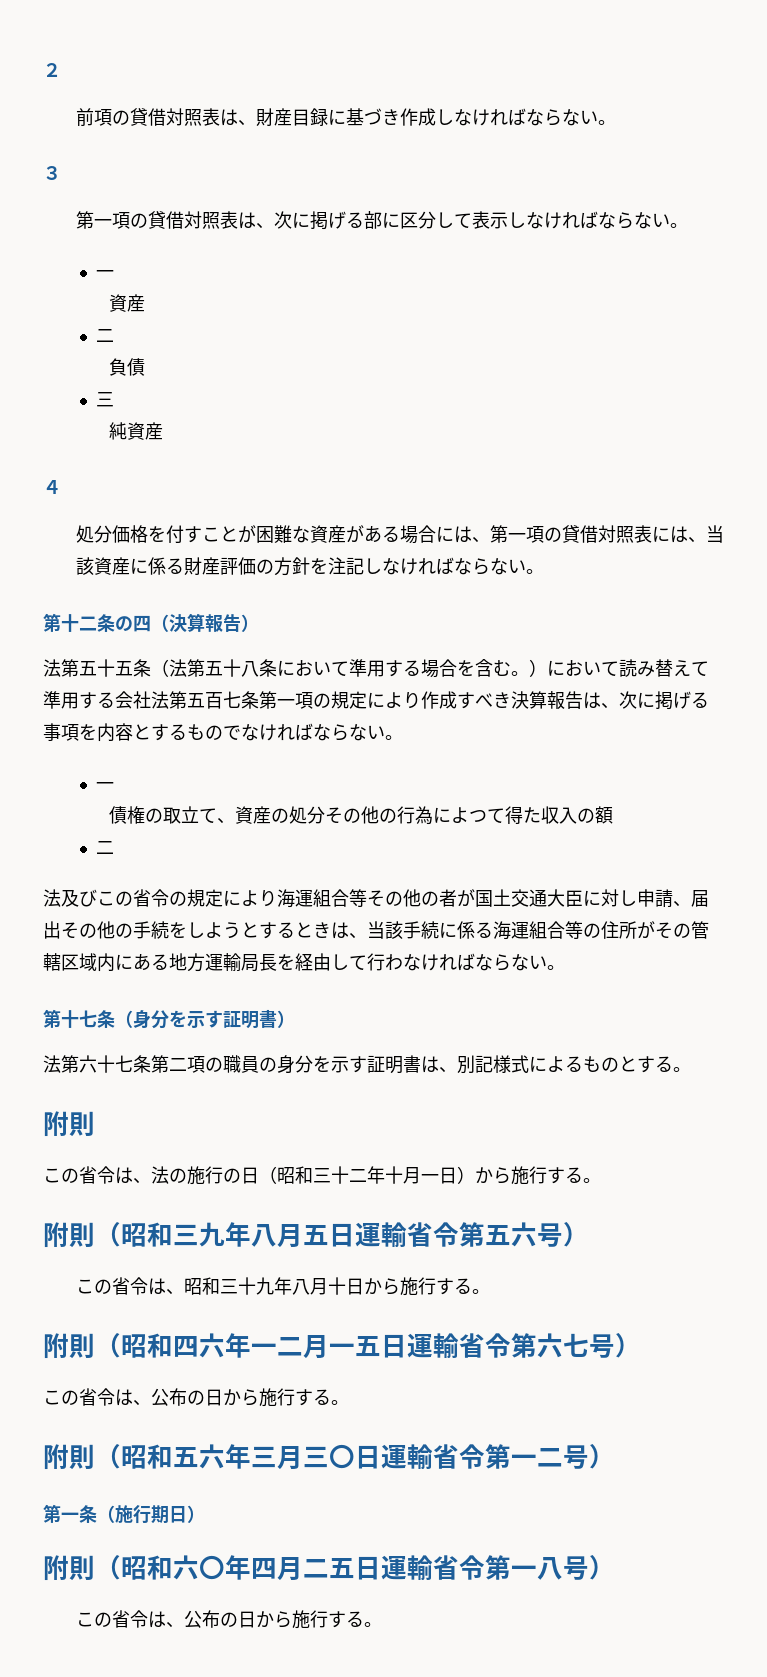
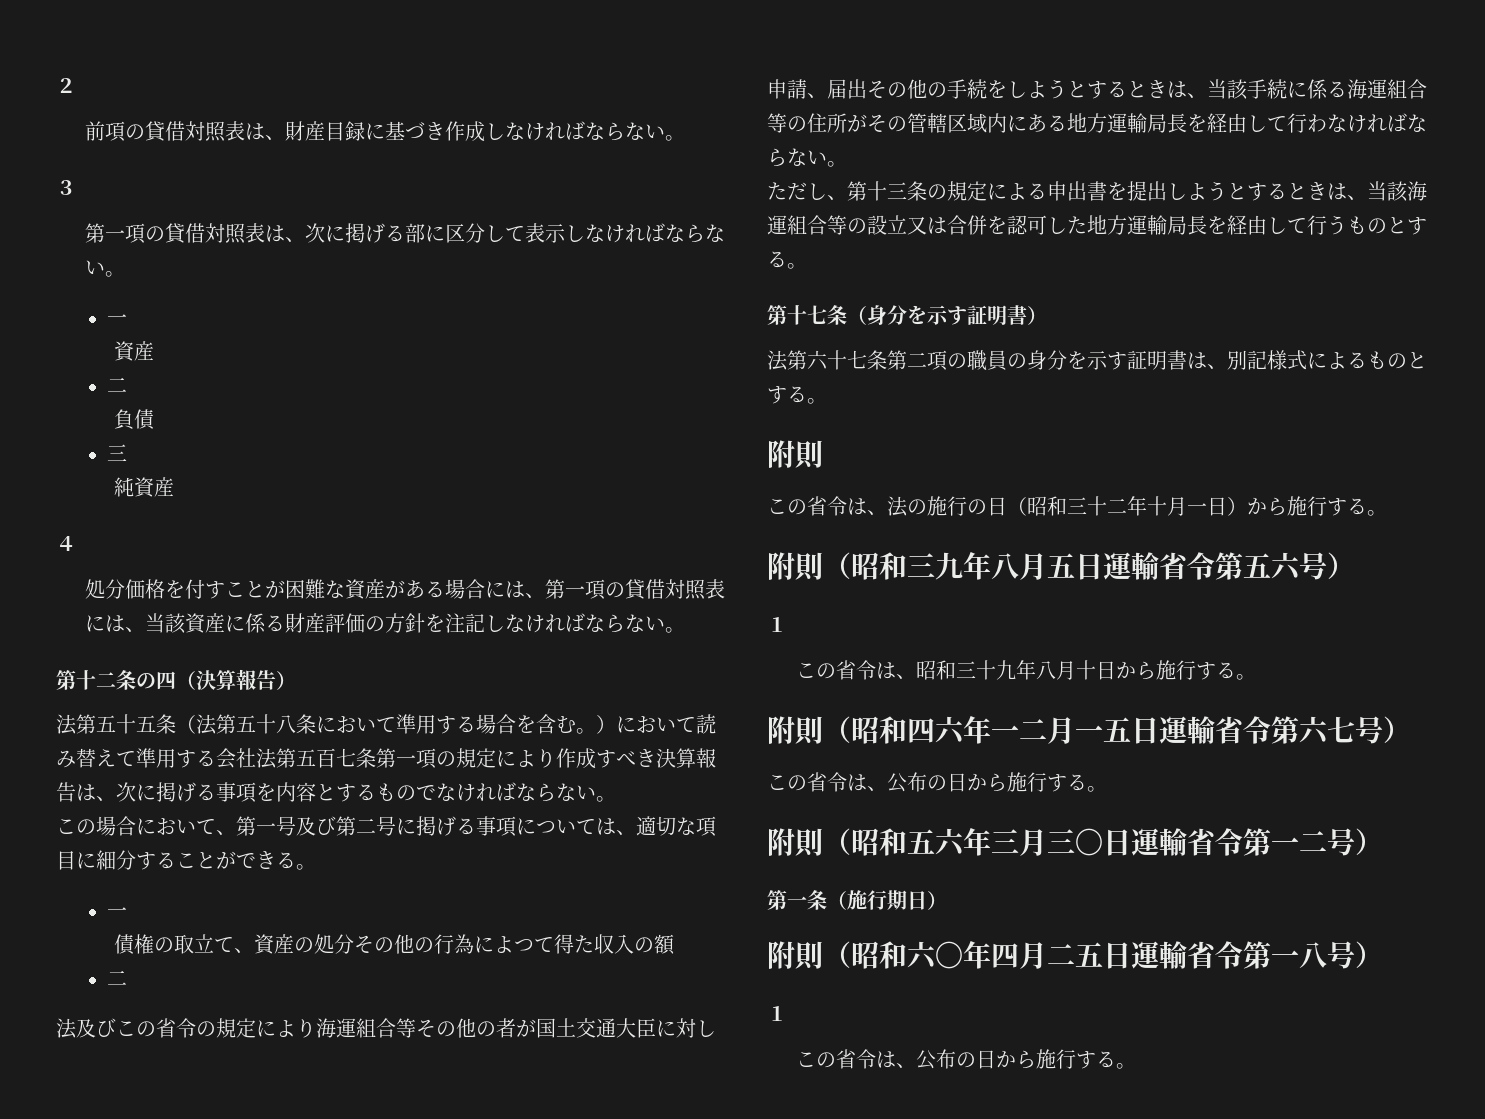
(403, 737) none -> [56,816,716,837] [56,850,316,870] // この場合において、第一号及び第二号に掲げる事項については、適切な項目に細分することができる。
(565, 967) none -> [767,181,1427,202] [767,215,1427,235] [767,251,807,269] // ただし、第十三条の規定による申出書を提出しようとするときは、当該海運組合等の設立又は合併を認可した地方運輸局長を経由して行うものとする。
(589, 1234) none -> [767,617,787,632] // １
(615, 1567) none -> [767,1006,787,1021] // １

